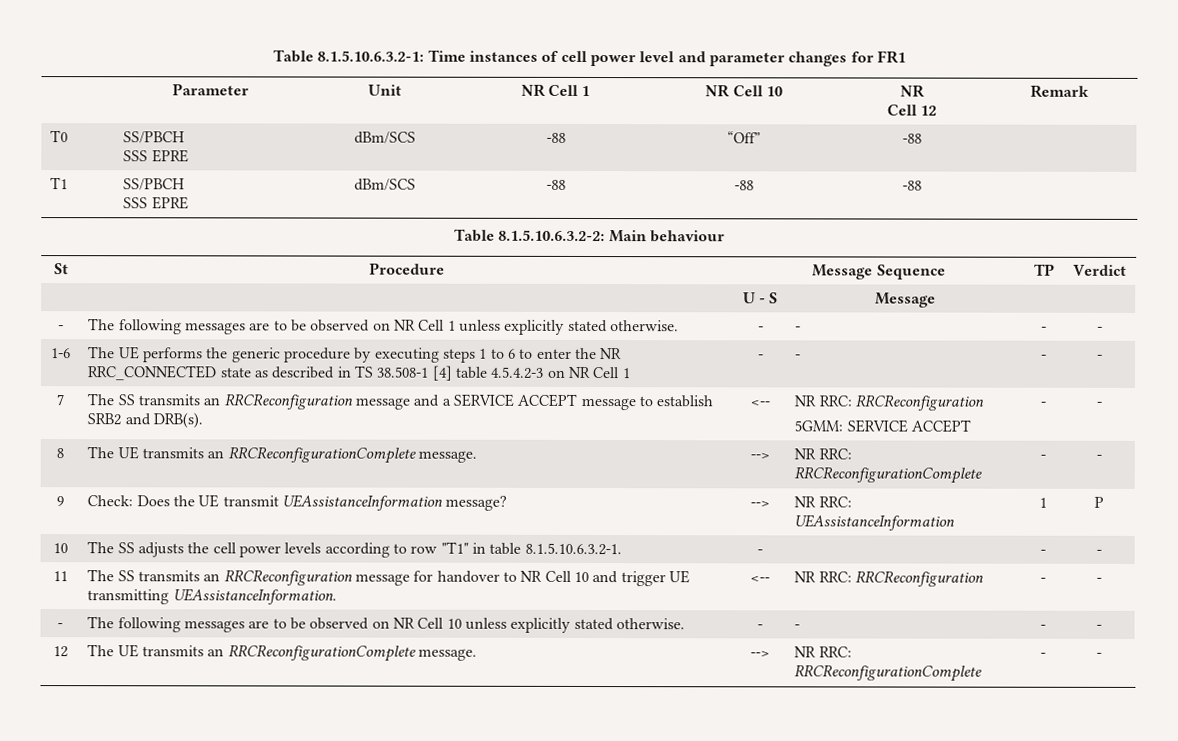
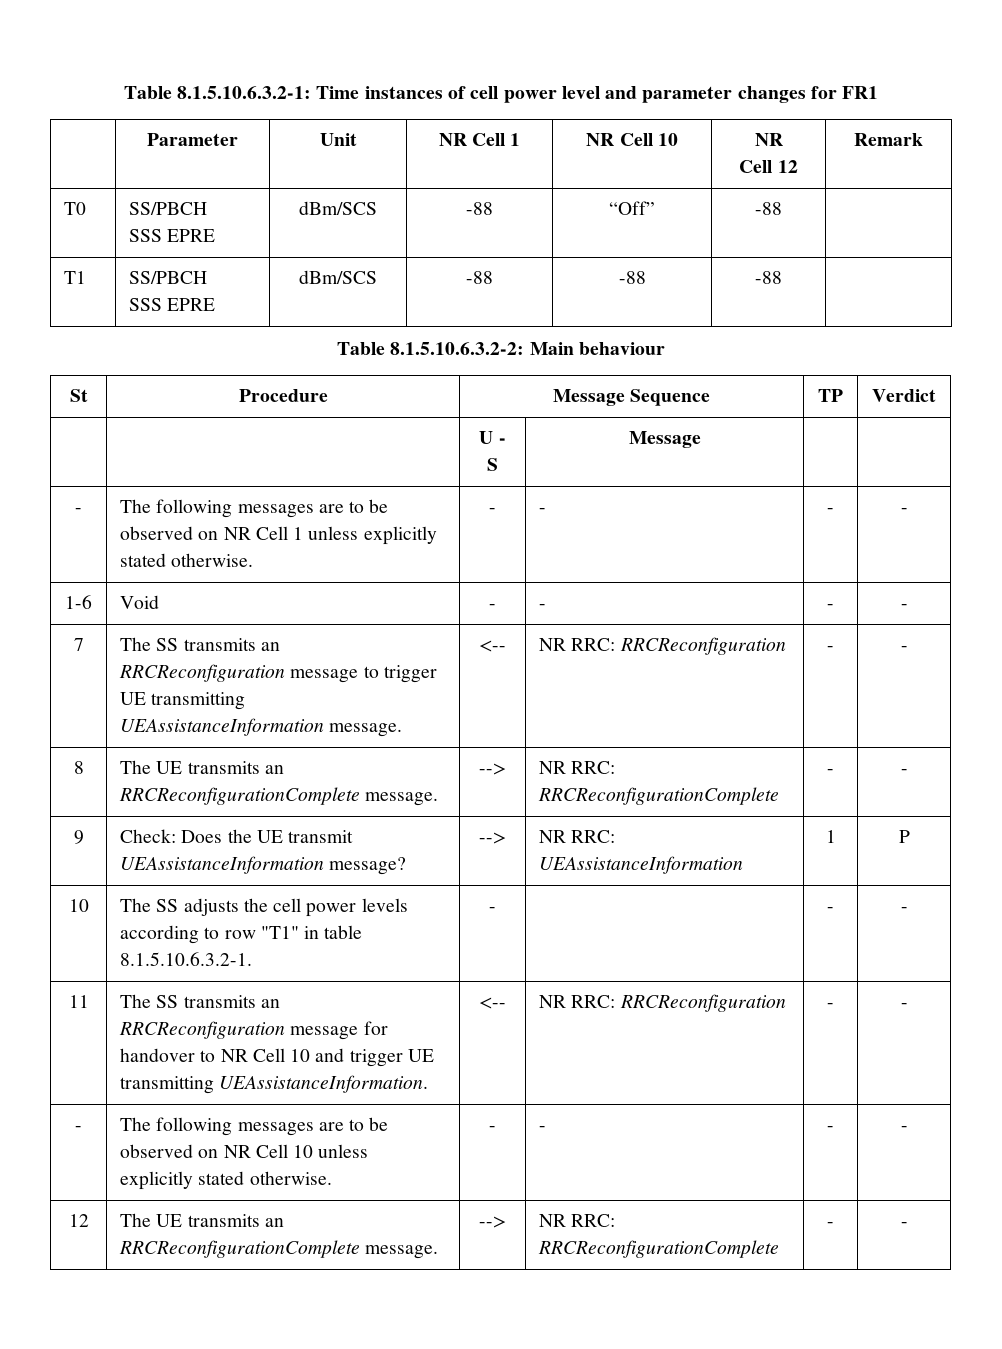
[88,346,623,363] [87,365,631,381] The UE performs the generic procedure by executing steps 1 to 6 to enter the NR RRC_CONNECTED state as described in TS 38.508-1 [4] table 4.5.4.2-3 on NR Cell 1 -> [120,595,160,609] Void
[413,393,714,411] [87,412,204,429] [749,399,770,407] [794,394,985,411] [794,419,972,433] and a SERVICE ACCEPT message to establish SRB2 and DRB(s). | <-- | NR RRC: RRCReconfiguration // 5GMM: SERVICE ACCEPT -> [363,665,437,683] [120,692,246,710] [120,718,403,737] [479,640,506,652] [539,637,786,655] to trigger UE transmitting UEAssistanceInformation message. | <-- | NR RRC: RRCReconfiguration

